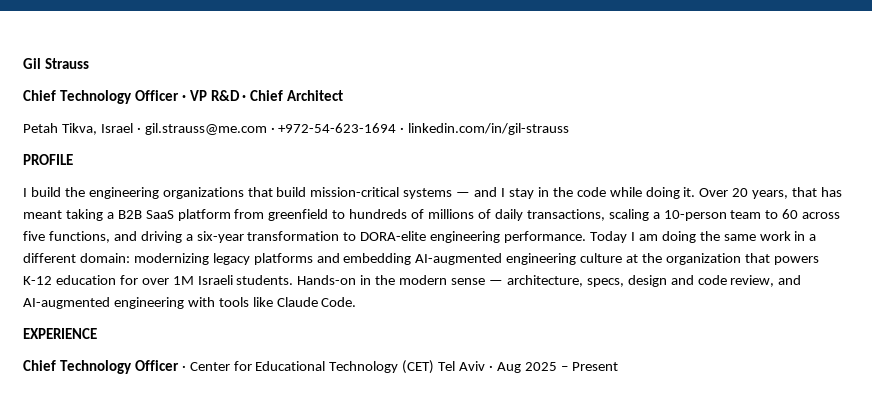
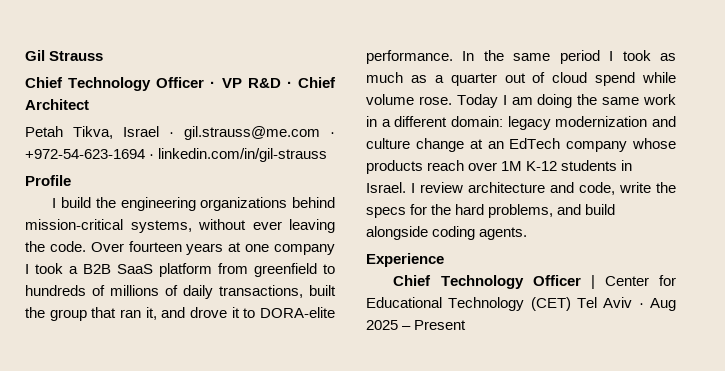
[23,154,73,165] PROFILE -> [25,175,71,186] Profile
[247,187,843,199] [23,209,103,221] that build mission-critical systems — and I stay in the code while doing it. Over 20 years, that has meant taking -> [292,197,335,208] [25,219,335,233] [25,241,335,255] [25,263,63,274] behind mission-critical systems, without ever leaving the code. Over fourteen years at one company I took
[608,209,841,221] [23,231,587,243] scaling a 10-person team to 60 across five functions, and driving a six-year transformation to DORA-elite engineering performance. -> [309,285,336,296] [25,307,335,321] [366,50,676,64] [366,72,676,86] [366,94,452,105] built the group that ran it, and drove it to DORA-elite performance. In the same period I took as much as a quarter out of cloud spend while volume rose.
[133,253,819,265] [23,275,802,287] [23,297,357,309] [23,328,97,339] [23,360,186,374] modernizing legacy platforms and embedding AI-augmented engineering culture at the organization that powers K-12 education for over 1M Israeli students. Hands-on in the modern sense — architecture, specs, design and code review, and AI-augmented engineering with tools like Claude Code. // EXPERIENCE // Chief Technology Officer · -> [507,116,676,130] [366,138,676,152] [366,160,633,174] [366,182,676,195] [366,204,616,218] [366,226,528,240] [366,253,444,267] [393,275,595,289] legacy modernization and culture change at an EdTech company whose products reach over 1M K-12 students in Israel. I review architecture and code, write the specs for the hard problems, and build alongside coding agents. // Experience // Chief Technology Officer |

